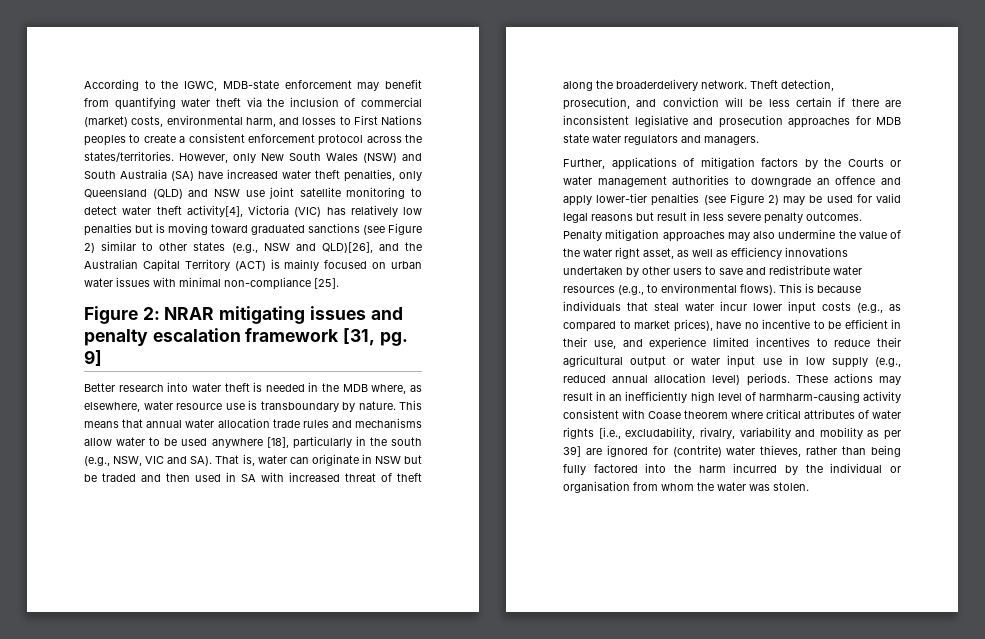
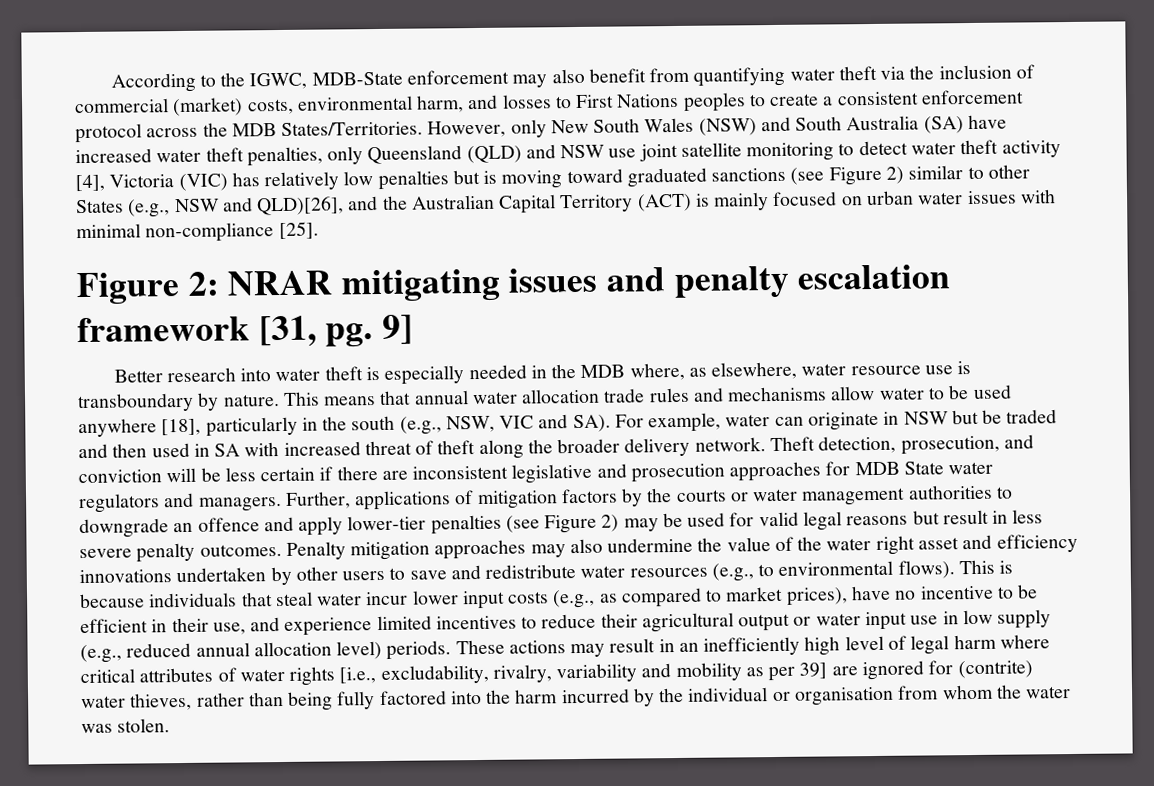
[222,80,279,89] MDB-state -> [311,71,403,86] MDB-State
(380, 86) none -> [551,68,585,84] also
[84,151,174,162] states/territories. -> [231,121,424,137] MDB States/Territories.
[186,205,243,217] activity[4], -> [1001,140,1061,158] [75,174,105,192] activity [4],
[193,242,226,251] states -> [76,199,124,214] States
(263, 387) none -> [384,365,465,385] especially
[215,454,255,466] That is, -> [614,412,722,433] For example,
[616,79,698,91] broaderdelivery -> [557,437,691,457] broader delivery
[563,134,589,143] state -> [903,461,944,475] State
(759, 140) // -> (282, 504) none
[847,158,884,167] Courts -> [675,489,727,503] courts
[643,248,728,259] asset, as well as -> [917,534,993,550] asset and
[758,391,901,403] [563,409,728,419] harmharm-causing activity consistent with Coase theorem -> [910,634,997,655] legal harm

